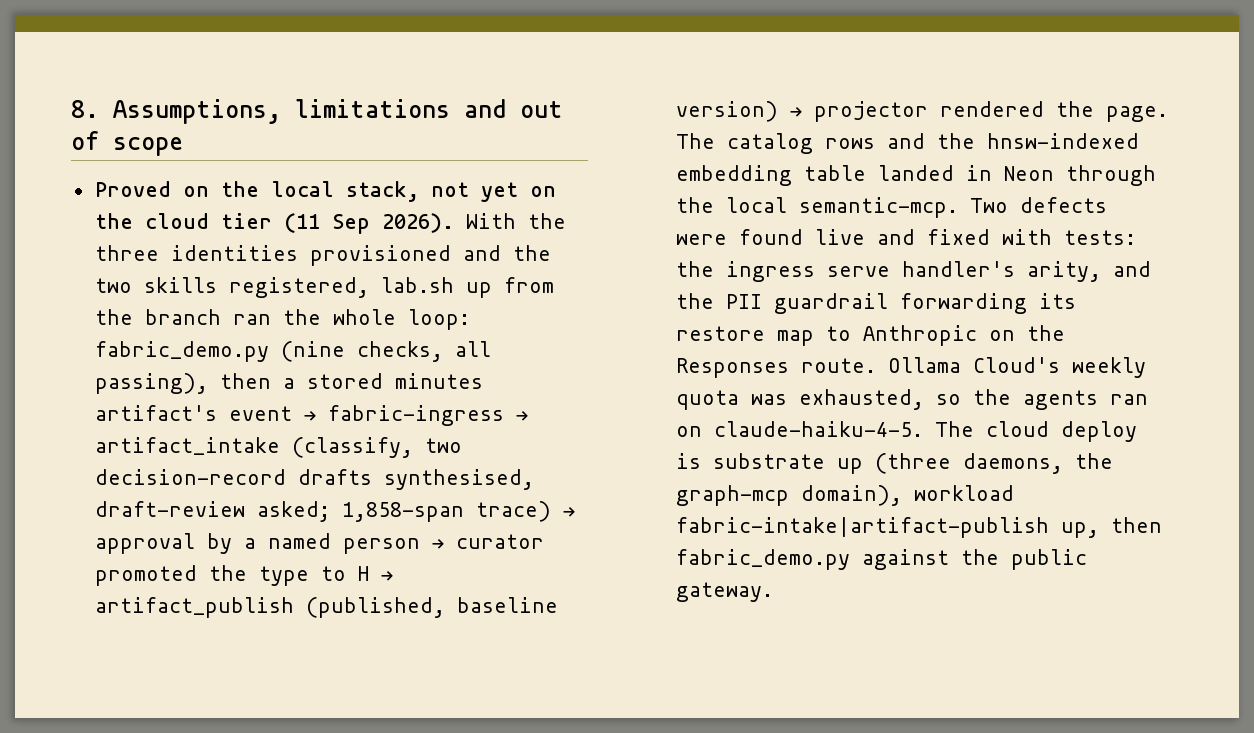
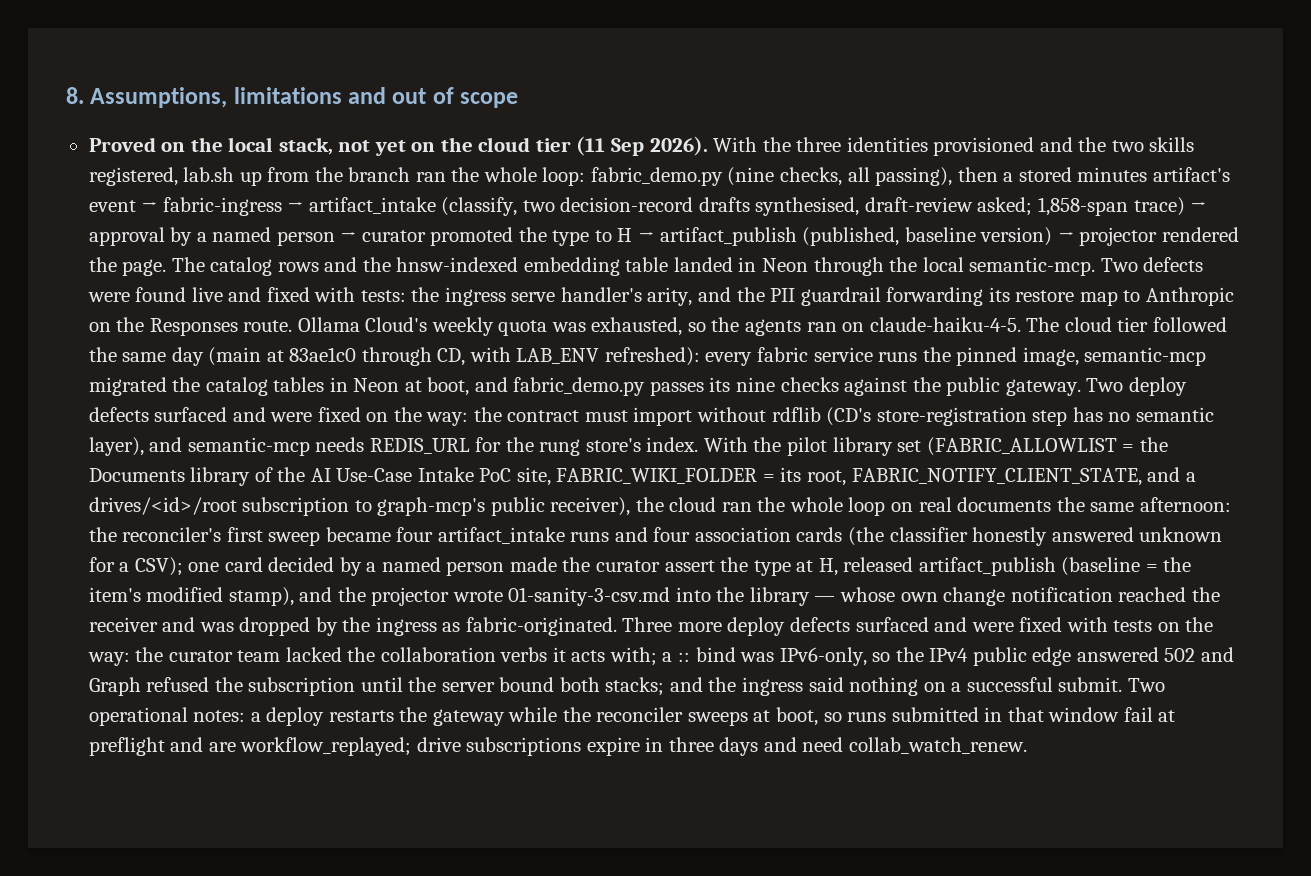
[1060,421,1137,442] [675,453,1113,474] [675,485,1014,506] [675,517,1162,538] [675,549,1087,570] [675,582,773,602] deploy is substrate up (three daemons, the graph-mcp domain), workload fabric-intake|artifact-publish up, then fabric_demo.py against the public gateway. -> [1117,317,1227,332] [88,347,1207,366] [88,377,1187,396] [88,407,1214,426] [88,437,1168,456] [88,467,1196,486] [88,497,1231,516] [88,527,1223,546] [88,557,1192,576] [88,587,1220,606] [88,617,1214,636] [87,647,1234,666] [88,677,1165,696] [88,707,1176,726] [88,737,1027,756] tier followed the same day (main at 83ae1c0 through CD, with LAB_ENV refreshed): every fabric service runs the pinned image, semantic-mcp migrated the catalog tables in Neon at boot, and fabric_demo.py passes its nine checks against the public gateway. Two deploy defects surfaced and were fixed on the way: the contract must import without rdflib (CD's store-registration step has no semantic layer), and semantic-mcp needs REDIS_URL for the rung store's index. With the pilot library set (FABRIC_ALLOWLIST = the Documents library of the AI Use-Case Intake PoC site, FABRIC_WIKI_FOLDER = its root, FABRIC_NOTIFY_CLIENT_STATE, and a drives/<id>/root subscription to graph-mcp's public receiver), the cloud ran the whole loop on real documents the same afternoon: the reconciler's first sweep became four artifact_intake runs and four association cards (the classifier honestly answered unknown for a CSV); one card decided by a named person made the curator assert the type at H, released artifact_publish (baseline = the item's modified stamp), and the projector wrote 01-sanity-3-csv.md into the library — whose own change notification reached the receiver and was dropped by the ingress as fabric-originated. Three more deploy defects surfaced and were fixed with tests on the way: the curator team lacked the collaboration verbs it acts with; a :: bind was IPv6-only, so the IPv4 public edge answered 502 and Graph refused the subscription until the server bound both stacks; and the ingress said nothing on a successful submit. Two operational notes: a deploy restarts the gateway while the reconciler sweeps at boot, so runs submitted in that window fail at preflight and are workflow_replayed; drive subscriptions expire in three days and need collab_watch_renew.

